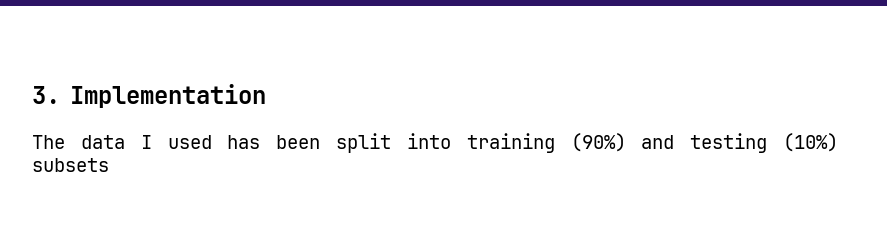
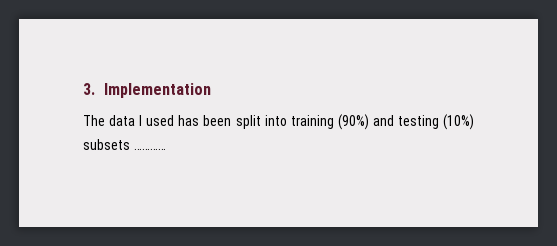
(109, 165) none -> [133,148,166,150] …………

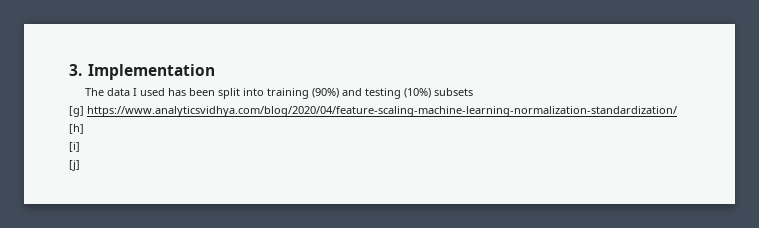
[133,148,166,150] ………… -> [69,106,677,117] [69,124,84,134] [69,142,80,152] [69,160,80,171] // [g] https://www.analyticsvidhya.com/blog/2020/04/feature-scaling-machine-learning-normalization-standardization/ // [h] // [i] // [j]

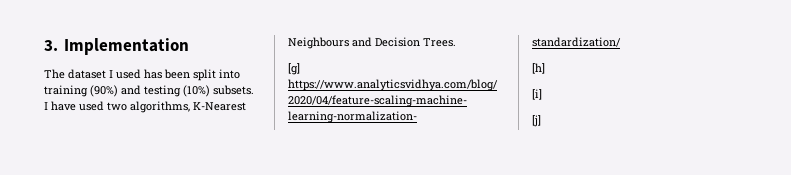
[106,88,130,96] data -> [68,69,106,79] dataset
[433,88,473,96] subsets -> [213,85,254,95] [44,101,246,113] [288,37,456,49] subsets. I have used two algorithms, K-Nearest Neighbours and Decision Trees.

